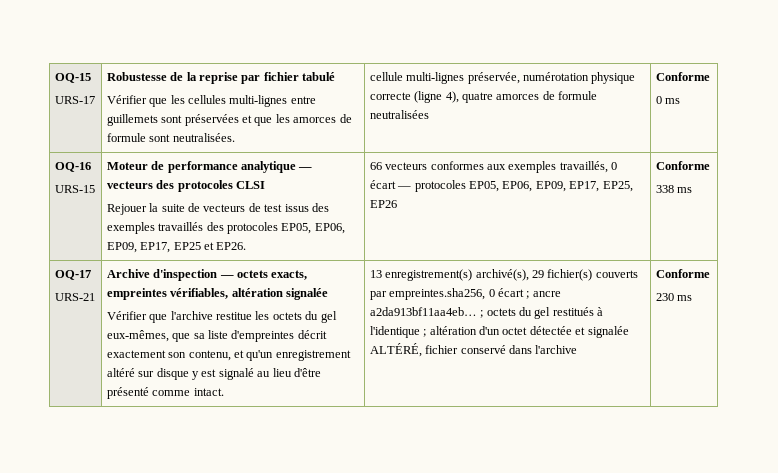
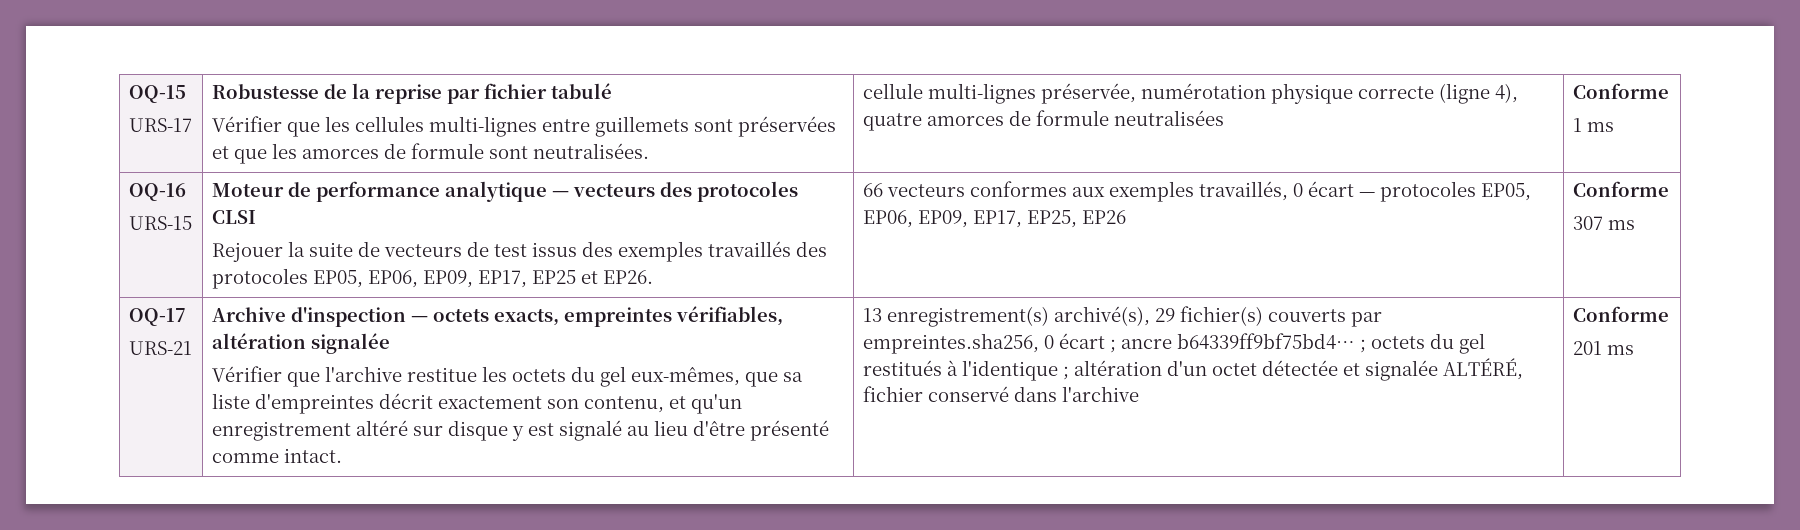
[655,96,662,104] 0 -> [1572,118,1582,132] 1
[655,185,674,193] 338 -> [1572,216,1603,230] 307
[369,307,477,316] a2da913bf11aa4eb… -> [1176,333,1355,349] b64339ff9bf75bd4…
[655,293,674,301] 230 -> [1572,341,1602,355] 201

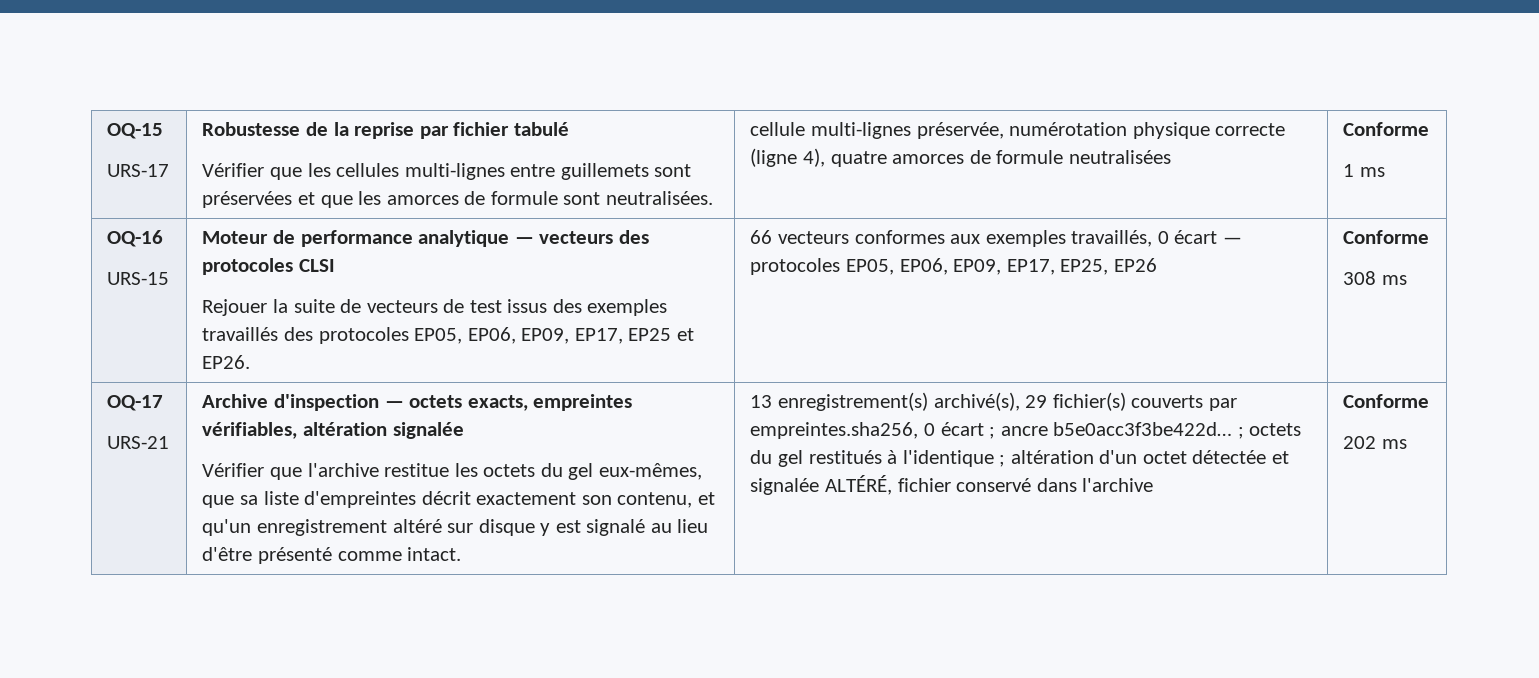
[1572,216,1603,230] 307 -> [1343,271,1377,285] 308
[1176,333,1355,349] b64339ff9bf75bd4… -> [1053,422,1233,436] b5e0acc3f3be422d…
[1572,341,1602,355] 201 -> [1343,436,1377,449] 202

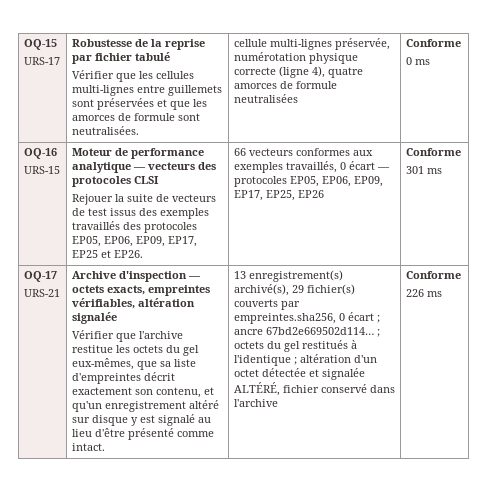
[1343,164,1355,177] 1 -> [405,57,412,65] 0
[1343,271,1377,285] 308 -> [405,166,424,174] 301
[1053,422,1233,436] b5e0acc3f3be422d… -> [265,327,374,335] 67bd2e669502d114…
[1343,436,1377,449] 202 -> [405,289,424,297] 226

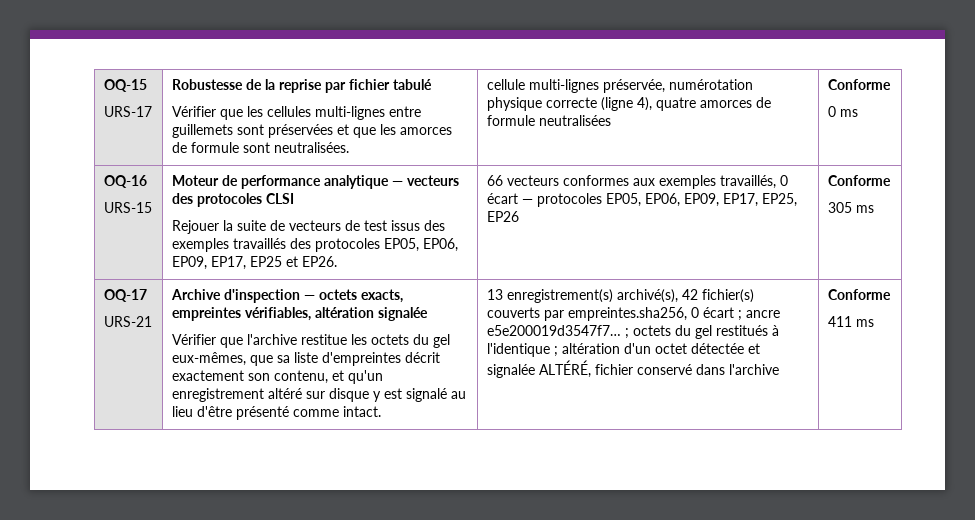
[405,166,424,174] 301 -> [827,202,852,213] 305
[291,285,304,293] 29 -> [681,289,698,300] 42
[265,327,374,335] 67bd2e669502d114… -> [486,325,621,336] e5e200019d3547f7…
[405,289,424,297] 226 -> [827,316,852,327] 411

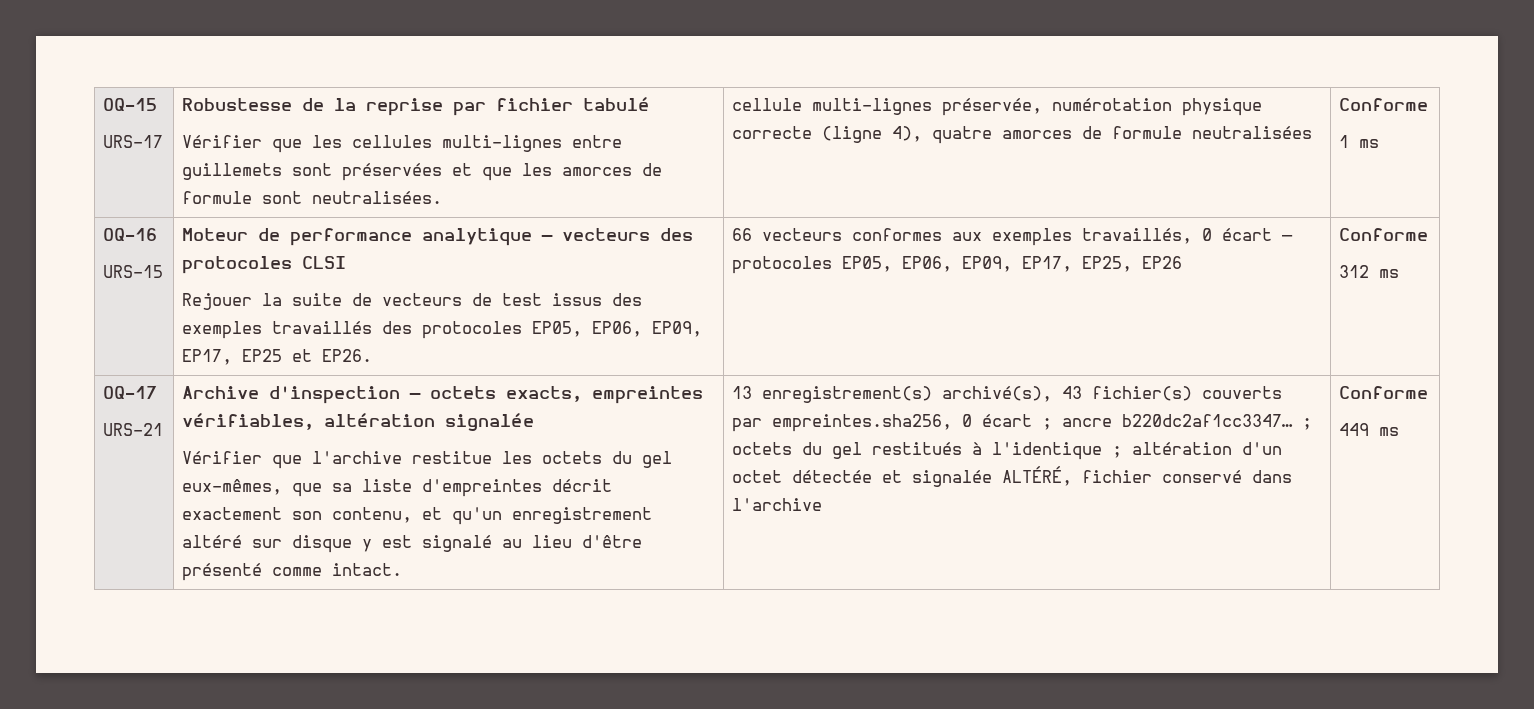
[827,106,836,117] 0 -> [1339,135,1350,148] 1
[827,202,852,213] 305 -> [1339,265,1370,278] 312
[681,289,698,300] 42 -> [1062,386,1083,399] 43
[486,325,621,336] e5e200019d3547f7… -> [1122,414,1294,427] b220dc2af1cc3347…
[827,316,852,327] 411 -> [1339,423,1370,436] 449

